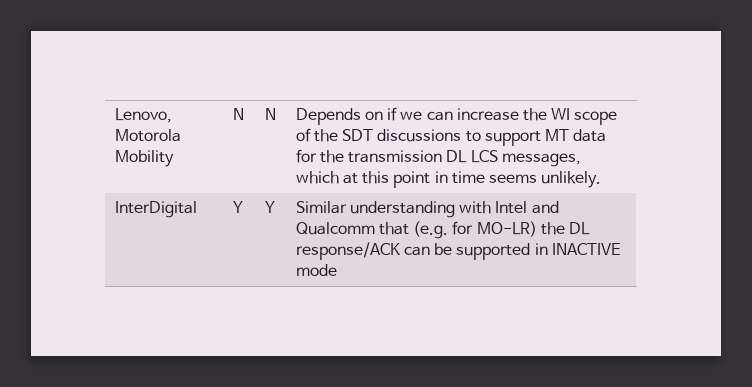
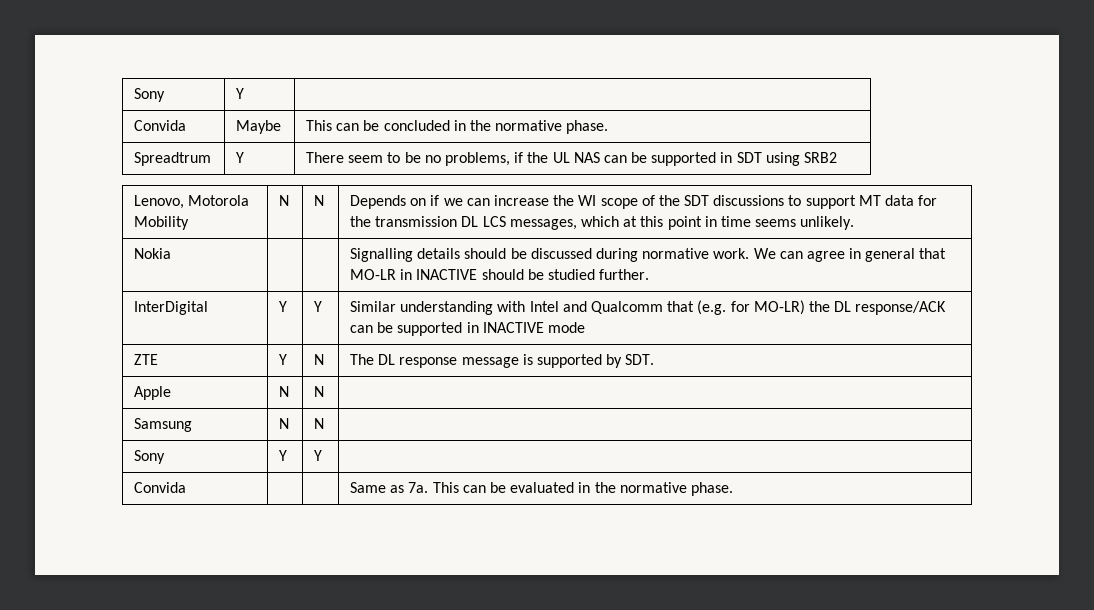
(114, 115) none -> [134,88,166,102] [236,88,245,99] [134,120,187,131] [236,120,282,134] [306,120,609,134] [134,152,212,166] [236,152,245,163] [306,152,838,166] Sony | Y | // Convida | Maybe | This can be concluded in the normative phase. // Spreadtrum | Y | There seem to be no problems, if the UL NAS can be supported in SDT using SRB2 //
(602, 179) none -> [134,248,172,259] [350,248,947,262] [350,269,650,280] // Nokia | | | Signalling details should be discussed during normative work. We can agree in general that MO-LR in INACTIVE should be studied further.
(337, 270) none -> [134,354,159,365] [279,354,288,365] [314,354,325,365] [350,354,655,368] [134,386,172,400] [279,386,290,397] [314,386,325,397] [134,418,193,432] [279,418,290,429] [314,418,325,429] [134,450,166,464] [279,450,288,461] [314,450,323,461] [134,482,187,493] [350,482,733,496] // ZTE | Y | N | The DL response message is supported by SDT. // Apple | N | N | // Samsung | N | N | // Sony | Y | Y | // Convida | | | Same as 7a. This can be evaluated in the normative phase.

